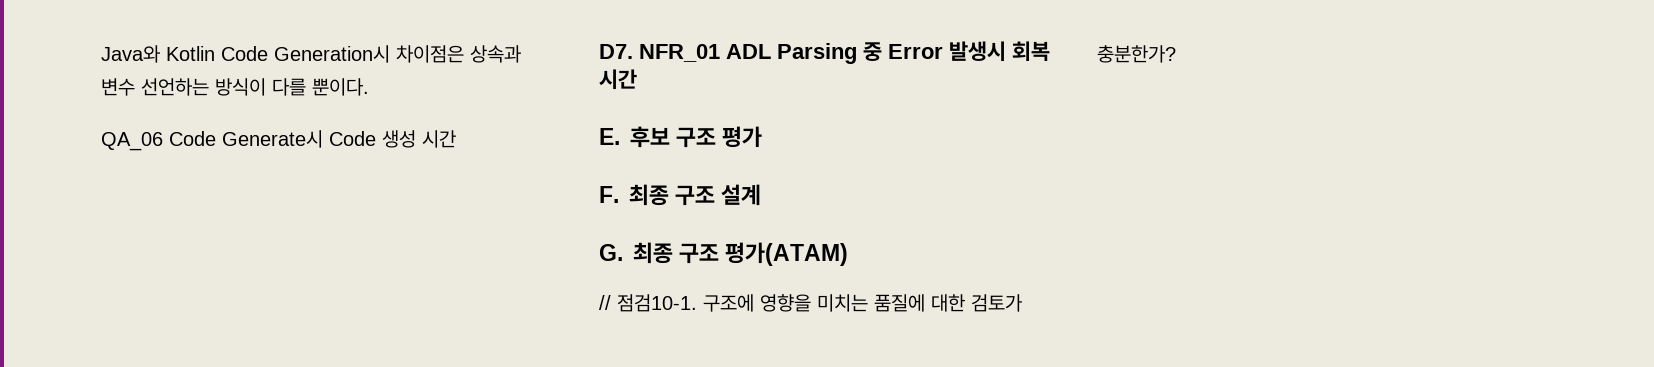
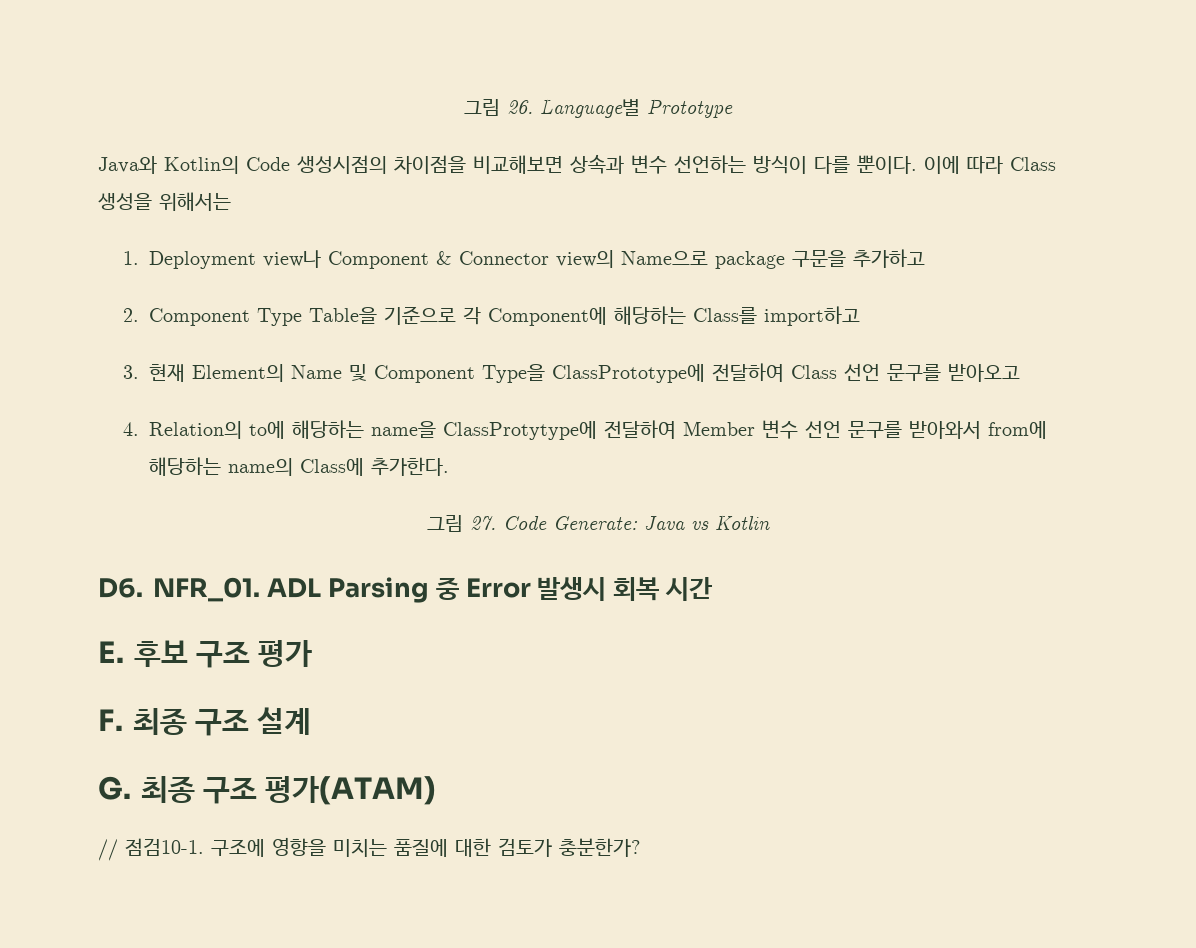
[101,45,464,63] Java와 Kotlin Code Generation시 차이점은 -> [464,99,733,118] [98,155,563,174] 그림 26. Language별 Prototype // Java와 Kotlin의 Code 생성시점의 차이점을 비교해보면
[101,130,456,151] [599,44,720,62] // QA_06 Code Generate시 Code 생성 시간 // D7. NFR_01 -> [924,156,1056,174] [98,192,231,211] [122,249,925,269] [122,306,860,326] [122,363,1020,383] [122,420,1047,440] [148,457,449,476] [427,515,770,532] [98,577,260,602] 이에 따라 Class 생성을 위해서는 // 1. Deployment view나 Component & Connector view의 Name으로 package 구문을 추가하고 // 2. Component Type Table을 기준으로 각 Component에 해당하는 Class를 import하고 // 3. 현재 Element의 Name 및 Component Type을 ClassPrototype에 전달하여 Class 선언 문구를 받아오고 // 4. Relation의 to에 해당하는 name을 ClassProtytype에 전달하여 Member 변수 선언 문구를 받아와서 from에 해당하는 name의 Class에 추가한다. // 그림 27. Code Generate: Java vs Kotlin // D6. NFR_01.

